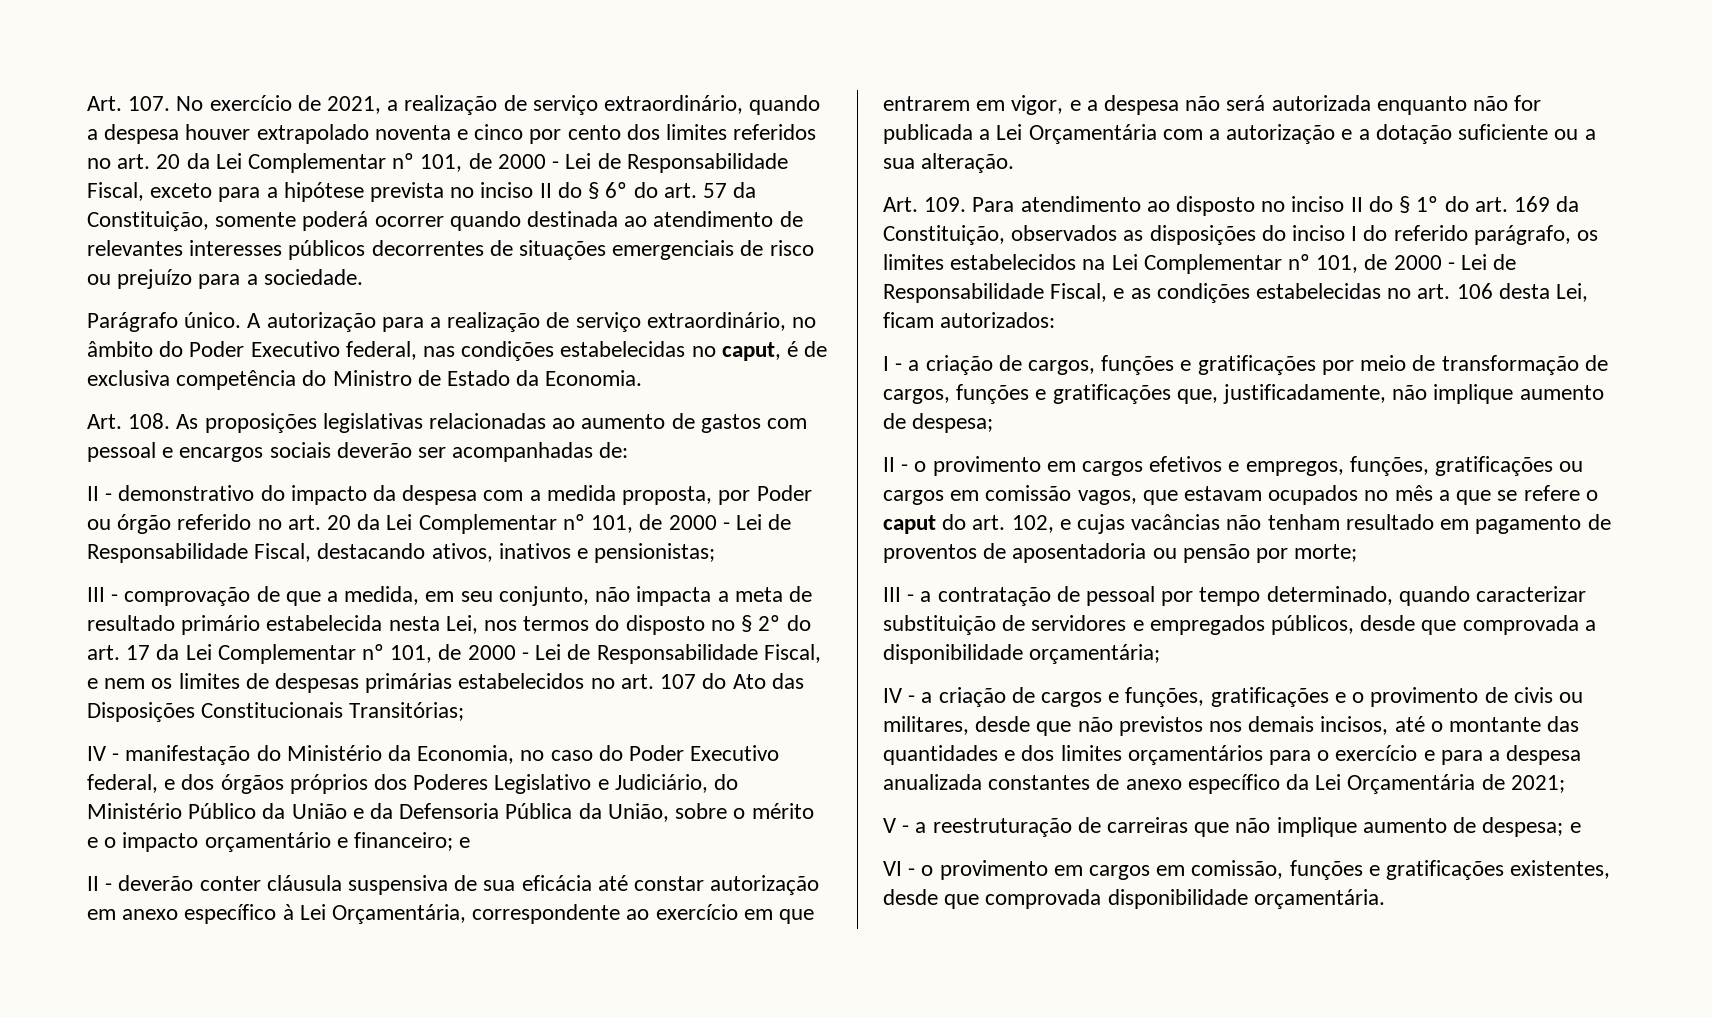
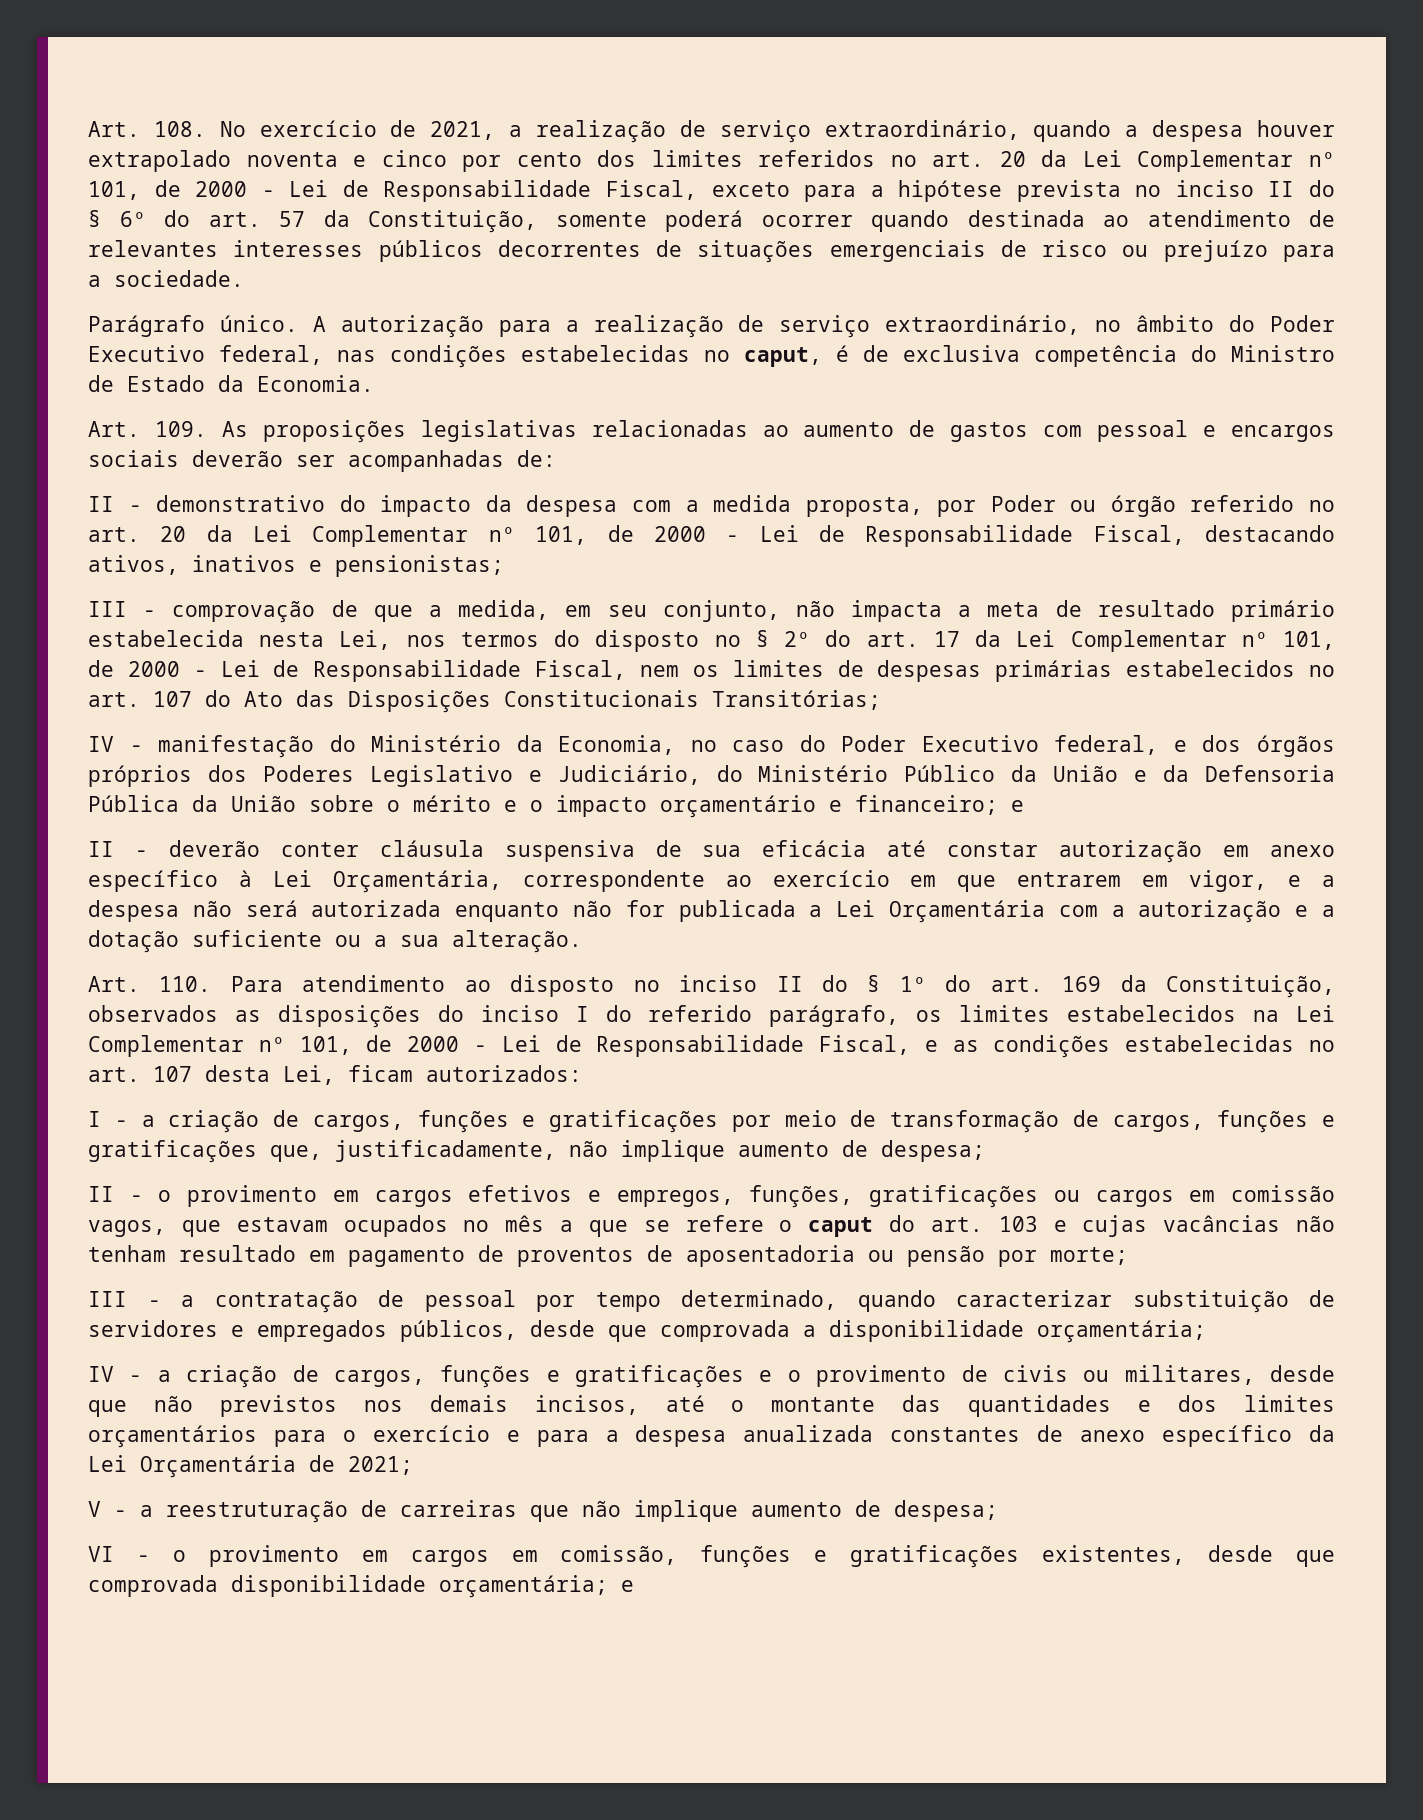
[87,96,171,111] Art. 107. -> [88,121,206,137] Art. 108.
[128,413,171,429] 108. -> [154,421,207,437] 109.
[87,678,98,689] e -> (627, 670) none
[607,803,669,822] União, -> [231,795,296,812] União
[924,197,967,212] 109. -> [159,976,212,992] 110.
[1456,283,1493,299] 106 -> [153,1066,192,1082] 107
[1011,515,1054,533] 102, -> [998,1216,1038,1232] 103
[1041,687,1205,707] cargos e funções, -> [333,1365,560,1388] cargos, funções e
[1569,822,1581,833] e -> (998, 1511) none
[1253,889,1385,909] orçamentária. -> [439,1575,634,1598] orçamentária; e

